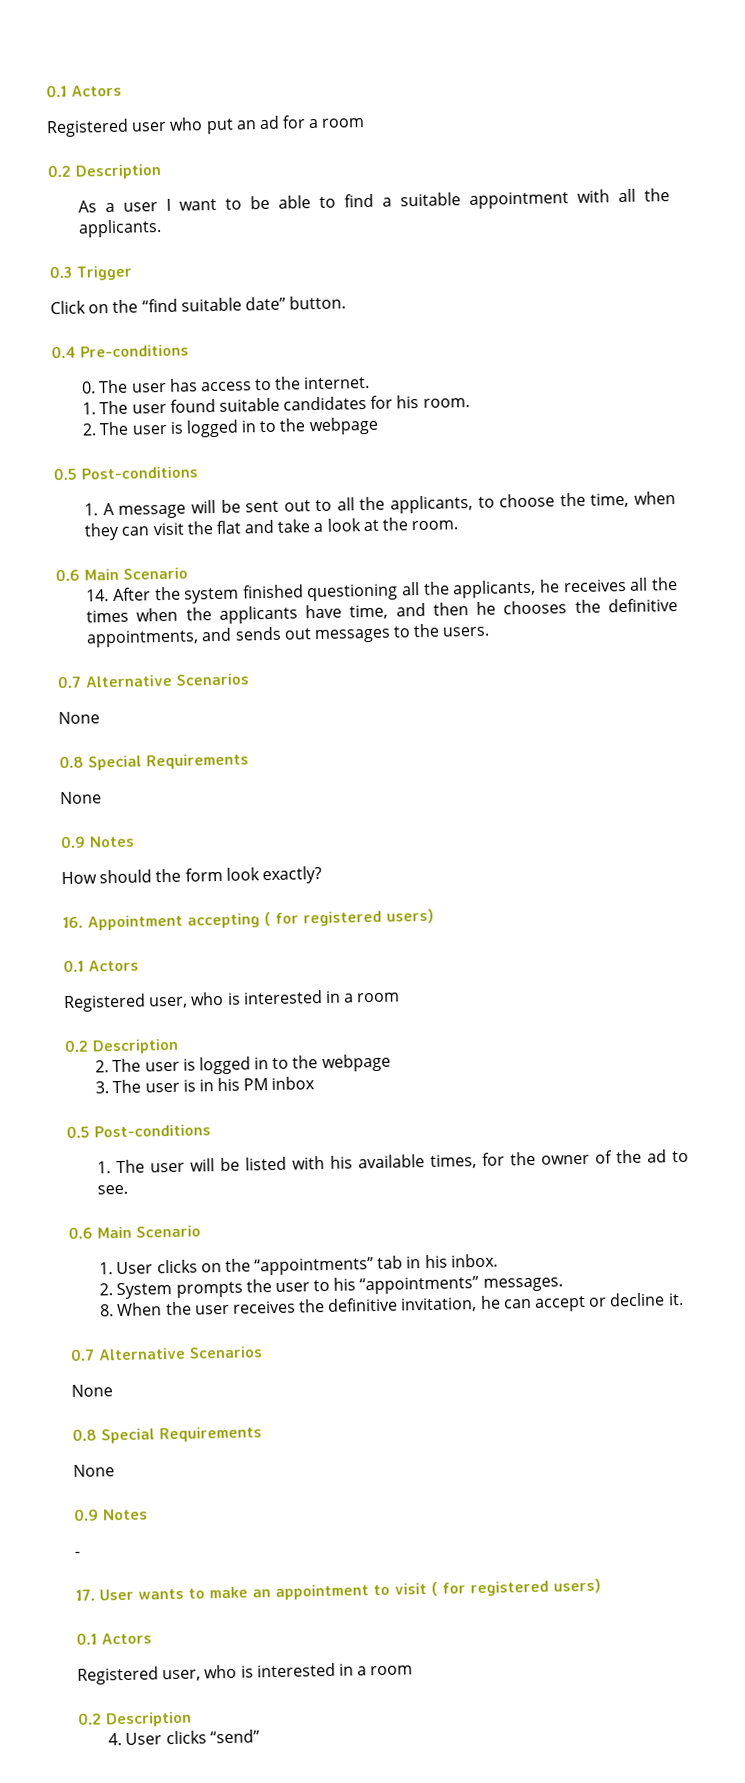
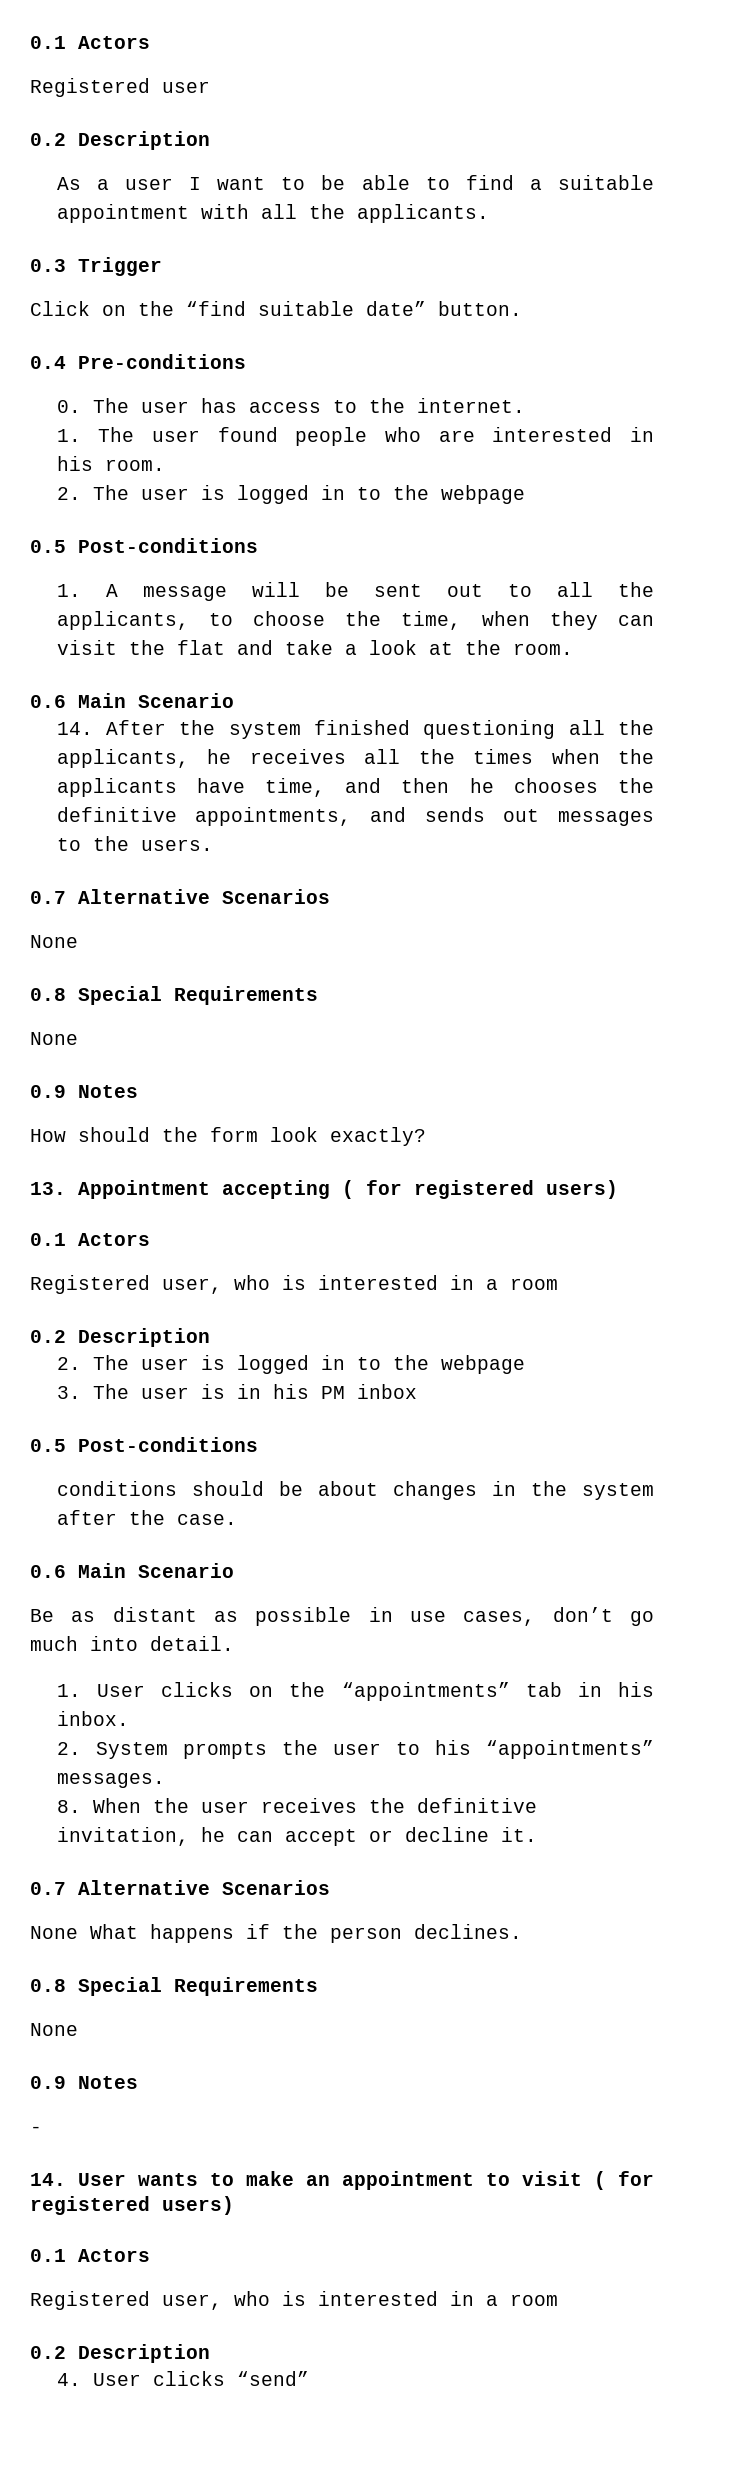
[169,115,366,135] who put an ad for a room -> (210, 87) none
[218,395,394,412] suitable candidates for -> [295,427,654,446] people who are interested in
[62,916,83,929] 16. -> [30,1182,66,1195] 13.
[97,1149,689,1174] [97,1184,129,1195] [68,1225,201,1240] 1. The user will be listed with his available times, for the owner of the ad to see. // 0.6 Main Scenario -> [56,1481,654,1500] [56,1510,237,1525] [30,1563,234,1578] [30,1607,654,1626] [30,1636,234,1651] conditions should be about changes in the system after the case. // 0.6 Main Scenario // Be as distant as possible in use cases, don’t go much into detail.
(113, 1390) none -> [90,1924,522,1943] What happens if the person declines.
[75,1588,95,1601] 17. -> [30,2173,66,2186] 14.

